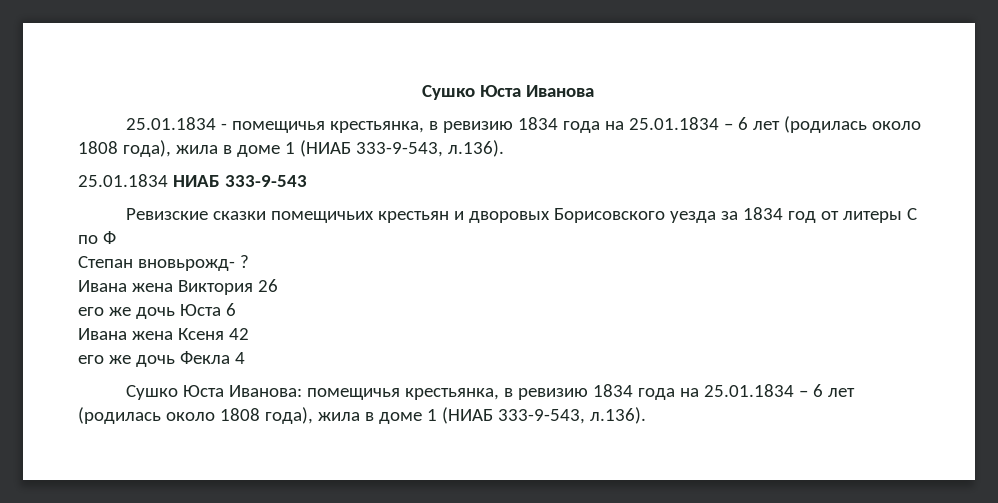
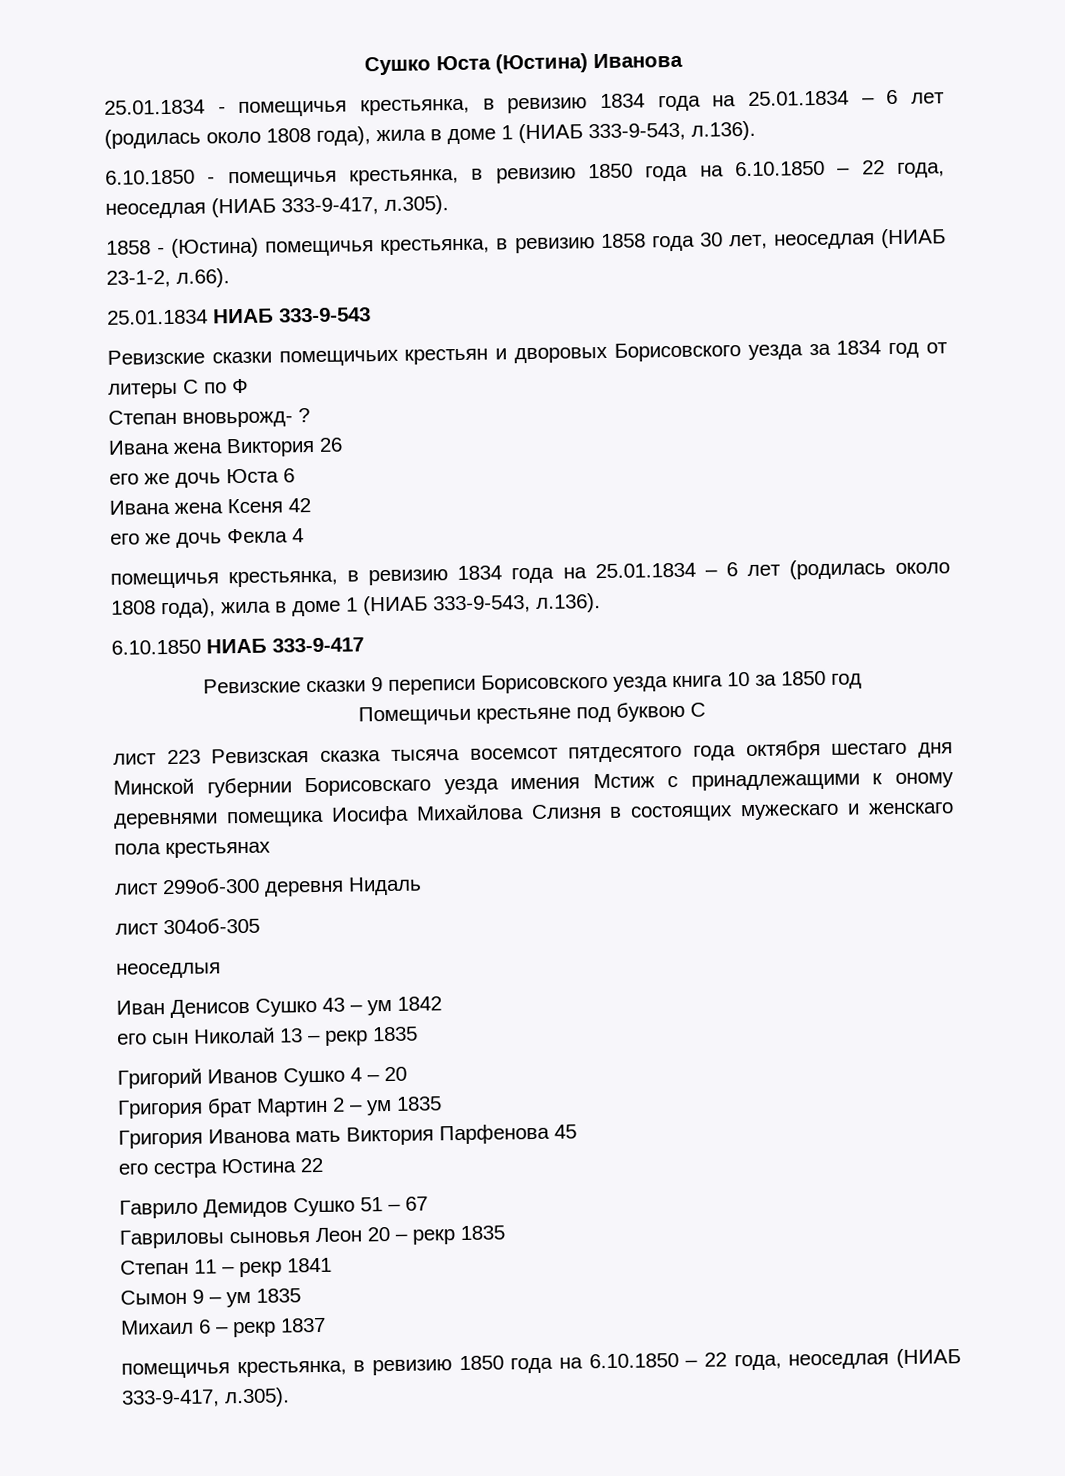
[422,85,521,100] Сушко Юста -> [364,53,588,76] Сушко Юста (Юстина)
(504, 148) none -> [105,160,946,188] [105,195,449,219] [106,228,947,258] [106,268,230,288] // 6.10.1850 - помещичья крестьянка, в ревизию 1850 года на 6.10.1850 – 22 года, неоседлая (НИАБ 333-9-417, л.305). // 1858 - (Юстина) помещичья крестьянка, в ревизию 1858 года 30 лет, неоседлая (НИАБ 23-1-2, л.66).
[126,385,303,400] Сушко Юста Иванова: -> (304, 535) none
(646, 415) none -> [111,637,364,655] [202,670,862,695] [358,701,706,726] [113,740,954,765] [113,772,954,798] [114,802,955,829] [114,841,271,859] [114,876,422,897] [115,917,260,935] [116,962,221,979] [116,996,442,1019] [117,1026,418,1046] [117,1066,407,1089] [117,1096,442,1119] [118,1123,577,1149] [118,1157,323,1179] [119,1196,428,1219] [119,1225,505,1249] [120,1257,332,1278] [120,1288,301,1308] [120,1317,326,1338] [121,1348,961,1379] [121,1387,290,1408] // 6.10.1850 НИАБ 333-9-417 // Ревизские сказки 9 переписи Борисовского уезда книга 10 за 1850 год // Помещичьи крестьяне под буквою С // лист 223 Ревизская сказка тысяча восемсот пятдесятого года октября шестаго дня Минской губернии Борисовскаго уезда имения Мстиж с принадлежащими к оному деревнями помещика Иосифа Михайлова Слизня в состоящих мужескаго и женскаго пола крестьянах // лист 299об-300 деревня Нидаль // лист 304об-305 // неоседлыя // Иван Денисов Сушко 43 – ум 1842 // его сын Николай 13 – рекр 1835 // Григорий Иванов Сушко 4 – 20 // Григория брат Мартин 2 – ум 1835 // Григория Иванова мать Виктория Парфенова 45 // его сестра Юстина 22 // Гаврило Демидов Сушко 51 – 67 // Гавриловы сыновья Леон 20 – рекр 1835 // Степан 11 – рекр 1841 // Сымон 9 – ум 1835 // Михаил 6 – рекр 1837 // помещичья крестьянка, в ревизию 1850 года на 6.10.1850 – 22 года, неоседлая (НИАБ 333-9-417, л.305).

